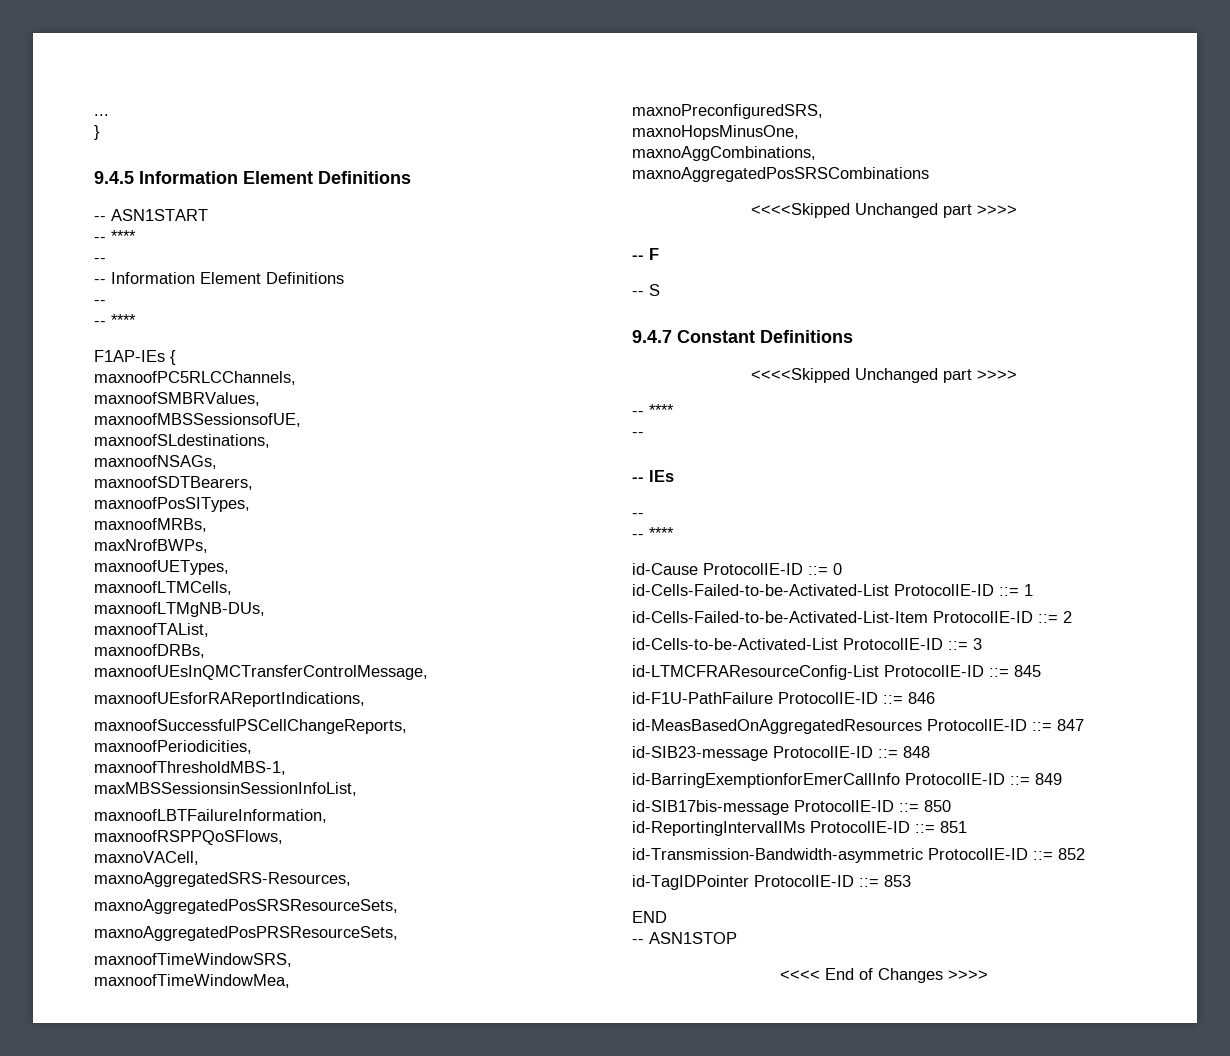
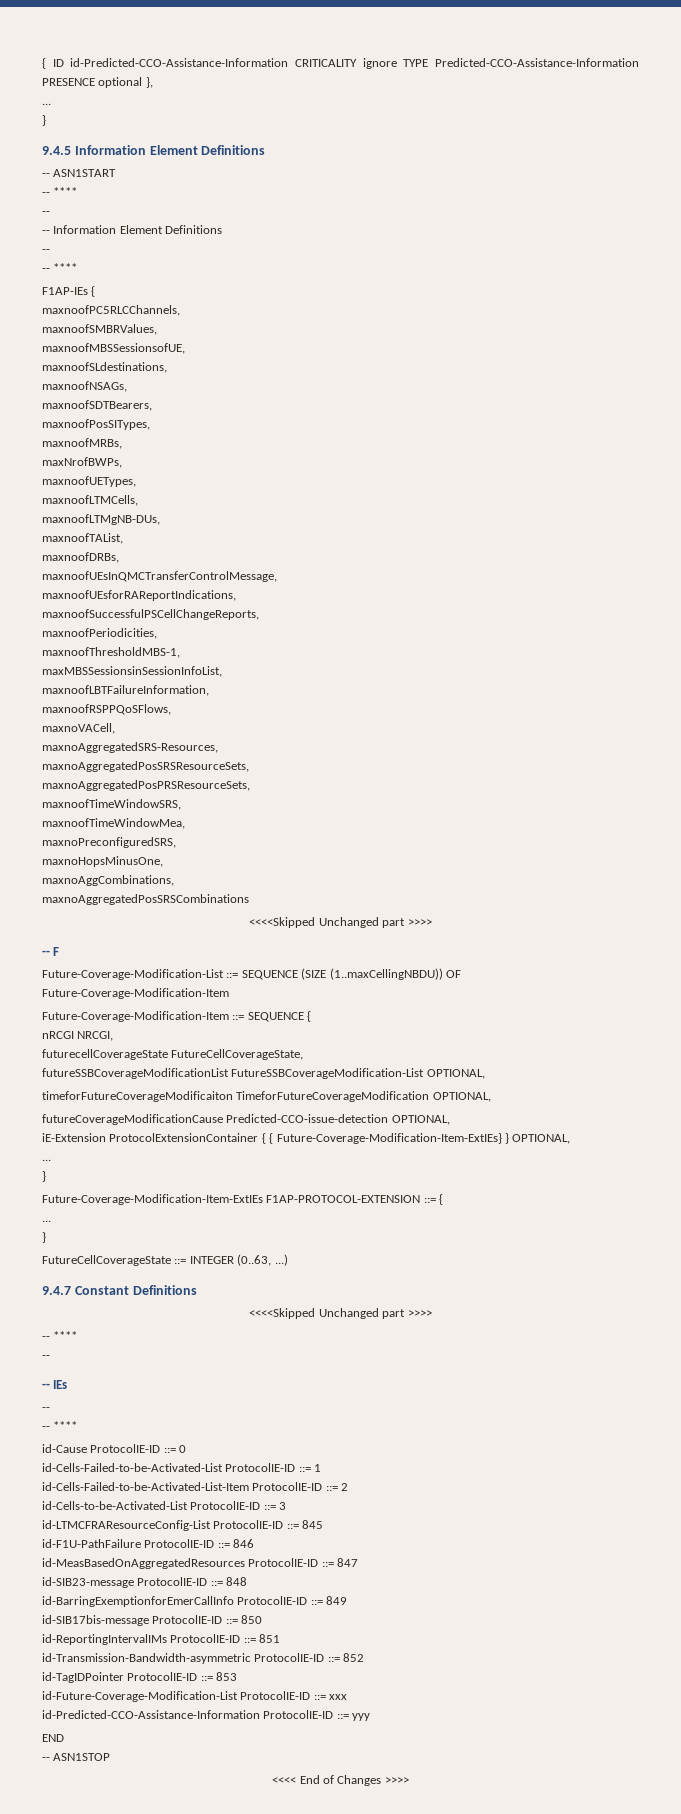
(94, 115) none -> [42,58,639,69] [42,77,153,88] { ID id-Predicted-CCO-Assistance-Information CRITICALITY ignore TYPE Predicted-CCO-Assistance-Information PRESENCE optional }, //
[632,284,660,296] -- S -> [42,968,461,980] [42,988,229,999] [42,1011,312,1022] [42,1031,114,1041] [42,1049,304,1060] [42,1068,485,1079] [42,1091,491,1102] [42,1114,450,1125] [42,1133,571,1144] [42,1159,51,1161] [42,1171,46,1182] [42,1194,444,1205] [42,1220,51,1222] [42,1232,46,1243] [42,1254,288,1266] Future-Coverage-Modification-List ::= SEQUENCE (SIZE (1..maxCellingNBDU)) OF Future-Coverage-Modification-Item // Future-Coverage-Modification-Item ::= SEQUENCE { // nRCGI NRCGI, // futurecellCoverageState FutureCellCoverageState, // futureSSBCoverageModificationList FutureSSBCoverageModification-List OPTIONAL, // timeforFutureCoverageModificaiton TimeforFutureCoverageModification OPTIONAL, // futureCoverageModificationCause Predicted-CCO-issue-detection OPTIONAL, // iE-Extension ProtocolExtensionContainer { { Future-Coverage-Modification-Item-ExtIEs} } OPTIONAL, // ... // } // Future-Coverage-Modification-Item-ExtIEs F1AP-PROTOCOL-EXTENSION ::= { // ... // } // FutureCellCoverageState ::= INTEGER (0..63, ...)
(911, 881) none -> [42,1691,348,1702] [42,1710,371,1721] // id-Future-Coverage-Modification-List ProtocolIE-ID ::= xxx // id-Predicted-CCO-Assistance-Information ProtocolIE-ID ::= yyy

